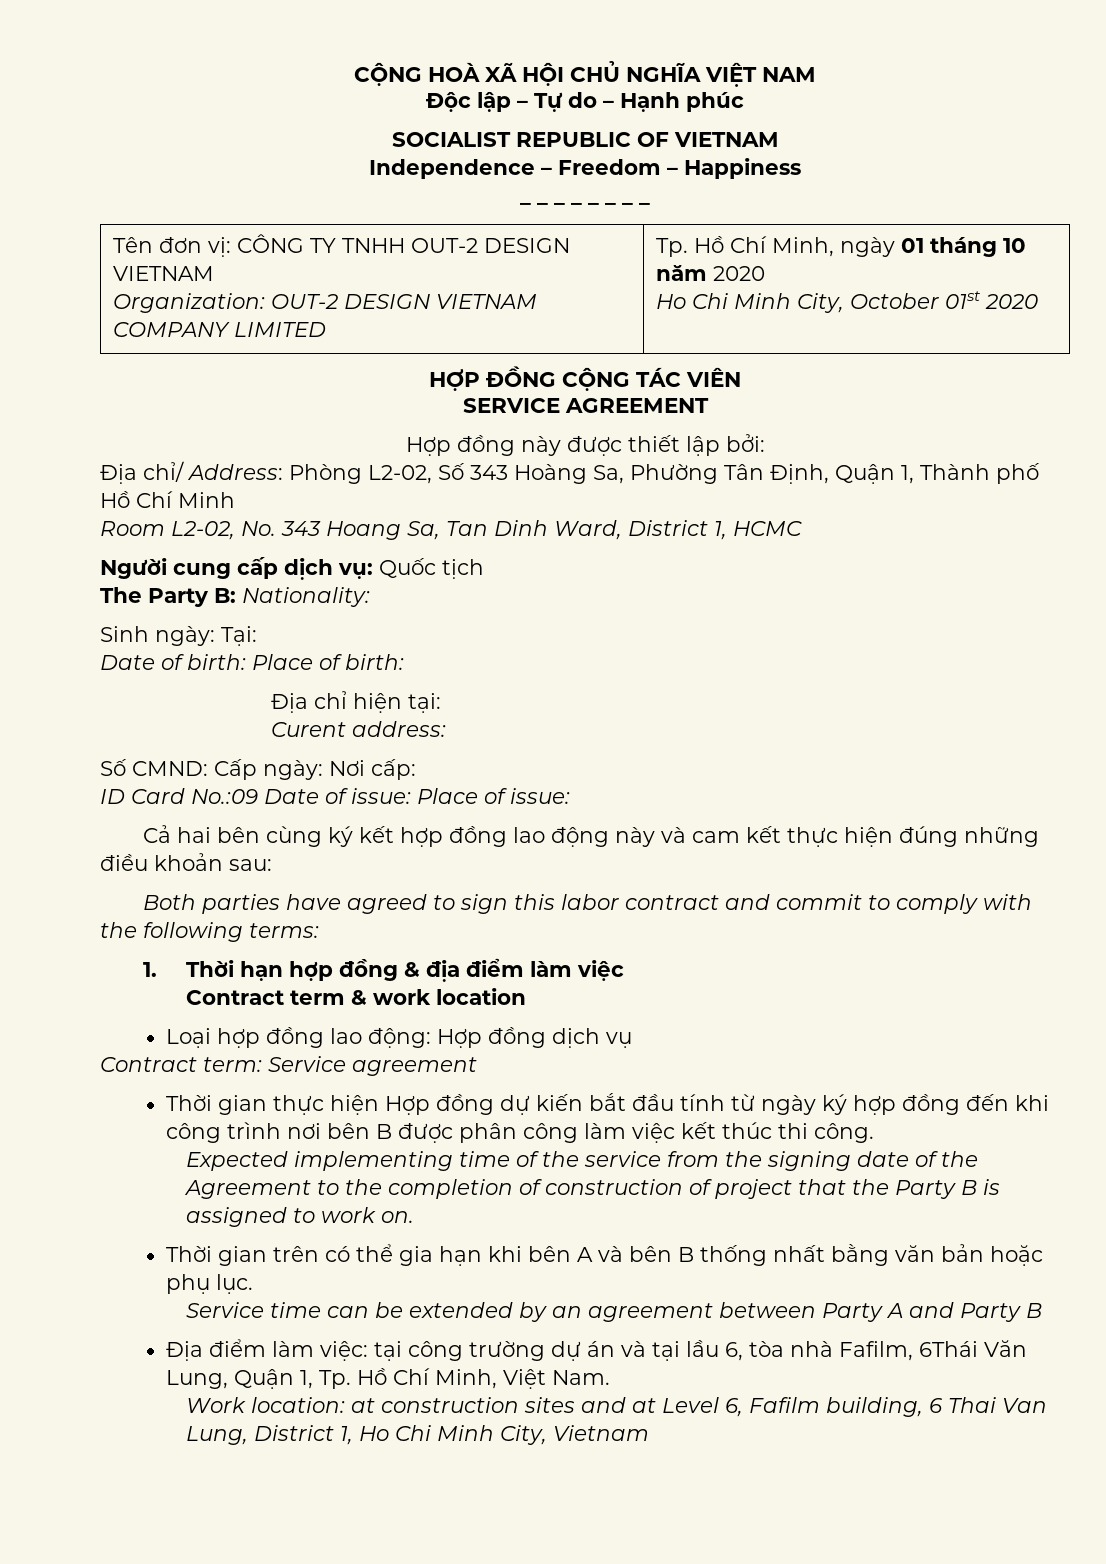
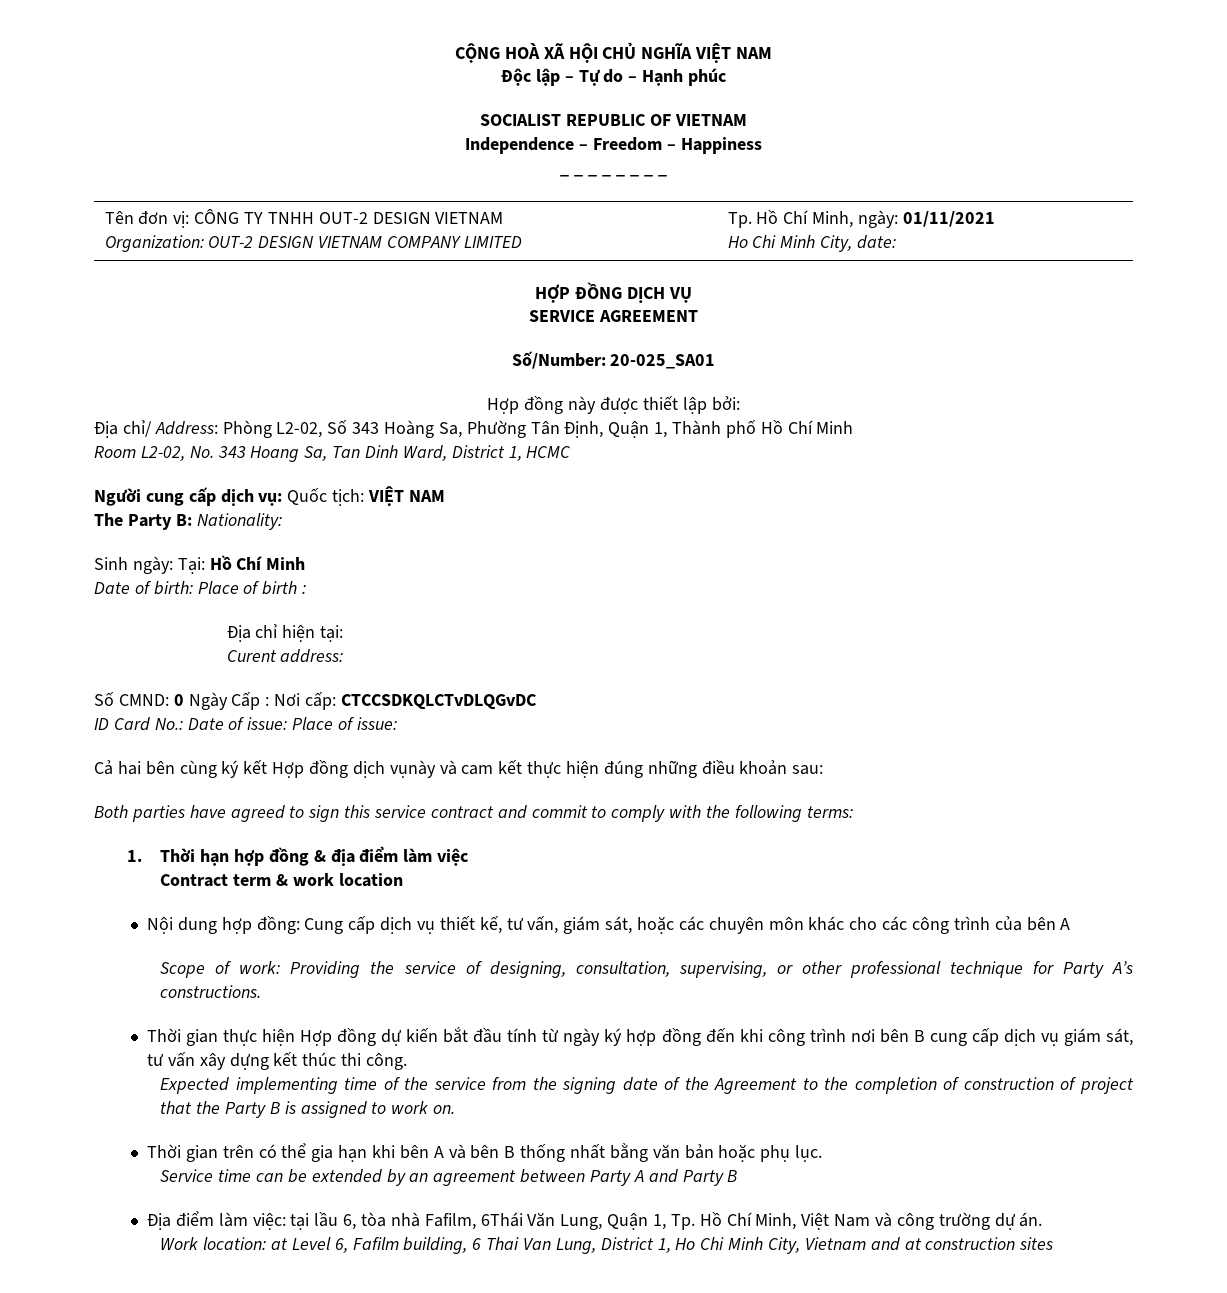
[840,237,1027,257] [656,265,766,281] [656,291,1039,313] ngày 01 tháng 10 năm 2020 // Ho Chi Minh City, October 01st 2020 -> [857,210,995,228] [727,235,896,252] ngày: 01/11/2021 // Ho Chi Minh City, date:
[562,367,741,391] CỘNG TÁC VIÊN -> [626,287,692,303] DỊCH VỤ
(709, 405) none -> [511,351,716,369] // Số/Number: 20-025_SA01
[442,559,484,579] tịch -> [332,486,445,506] tịch: VIỆT NAM
(257, 636) none -> [209,555,306,570] Hồ Chí Minh
[345,654,404,670] birth: -> [262,581,307,595] birth :
[214,759,323,780] Cấp ngày: -> [173,692,270,710] 0 Ngày Cấp :
(416, 769) none -> [340,694,537,710] CTCCSDKQLCTvDLQGvDC
[191,789,258,804] No.:09 -> [154,718,183,730] No.:
[399,826,655,847] hợp đồng lao động này -> [272,760,436,778] Hợp đồng dịch vụnày
[560,894,619,910] labor -> [374,805,427,818] service
[166,1027,633,1048] [100,1056,477,1076] Loại hợp đồng lao động: Hợp đồng dịch vụ // Contract term: Service agreement -> [146,916,1071,934] [160,961,1134,978] [160,985,262,998] Nội dung hợp đồng: Cung cấp dịch vụ thiết kế, tư vấn, giám sát, hoặc các chuyên môn khác cho các công trình của bên A // Scope of work: Providing the service of designing, consultation, supervising, or other professional technique for Party A’s constructions.
[398,1123,676,1143] được phân công làm việc -> [929,1028,1134,1046] [146,1052,269,1070] cung cấp dịch vụ giám sát, tư vấn xây dựng
[408,1341,681,1361] công trường dự án và tại -> (310, 1221) none
[552,1370,611,1385] Nam. -> [834,1212,1043,1230] Nam và công trường dự án.
[380,1397,656,1413] construction sites and at -> (289, 1244) none
(649, 1433) none -> [870,1237,1054,1251] and at construction sites

